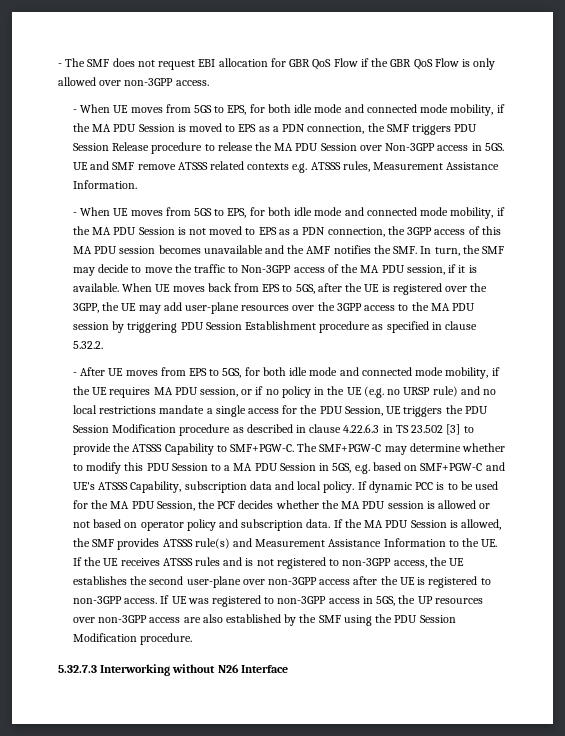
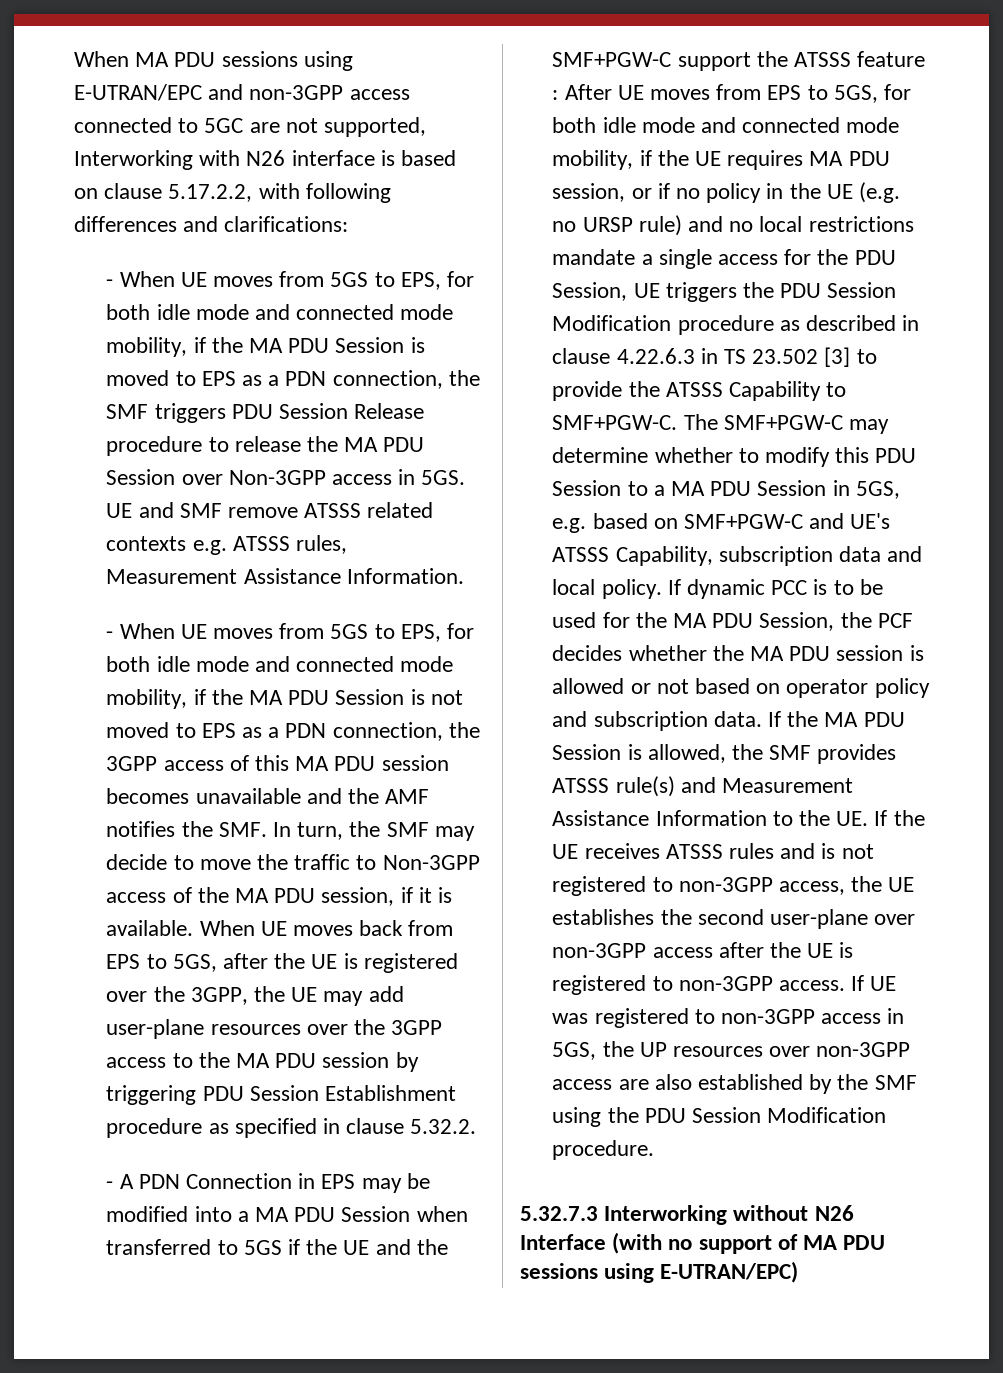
[58,58,496,70] [58,77,209,86] - The SMF does not request EBI allocation for GBR QoS Flow if the GBR QoS Flow is only allowed over non-3GPP access. -> [74,51,353,71] [74,84,410,101] [74,117,427,137] [74,150,457,170] [74,183,391,203] [74,216,349,232] When MA PDU sessions using E-UTRAN/EPC and non-3GPP access connected to 5GC are not supported, Interworking with N26 interface is based on clause 5.17.2.2, with following differences and clarifications:
(77, 374) none -> [119,1173,430,1193] [106,1206,468,1222] [106,1239,448,1255] [552,51,926,71] [552,90,559,100] A PDN Connection in EPS may be modified into a MA PDU Session when transferred to 5GS if the UE and the SMF+PGW-C support the ATSSS feature :
(288, 669) none -> [612,1232,886,1254] [520,1261,799,1283] (with no support of MA PDU sessions using E-UTRAN/EPC)

